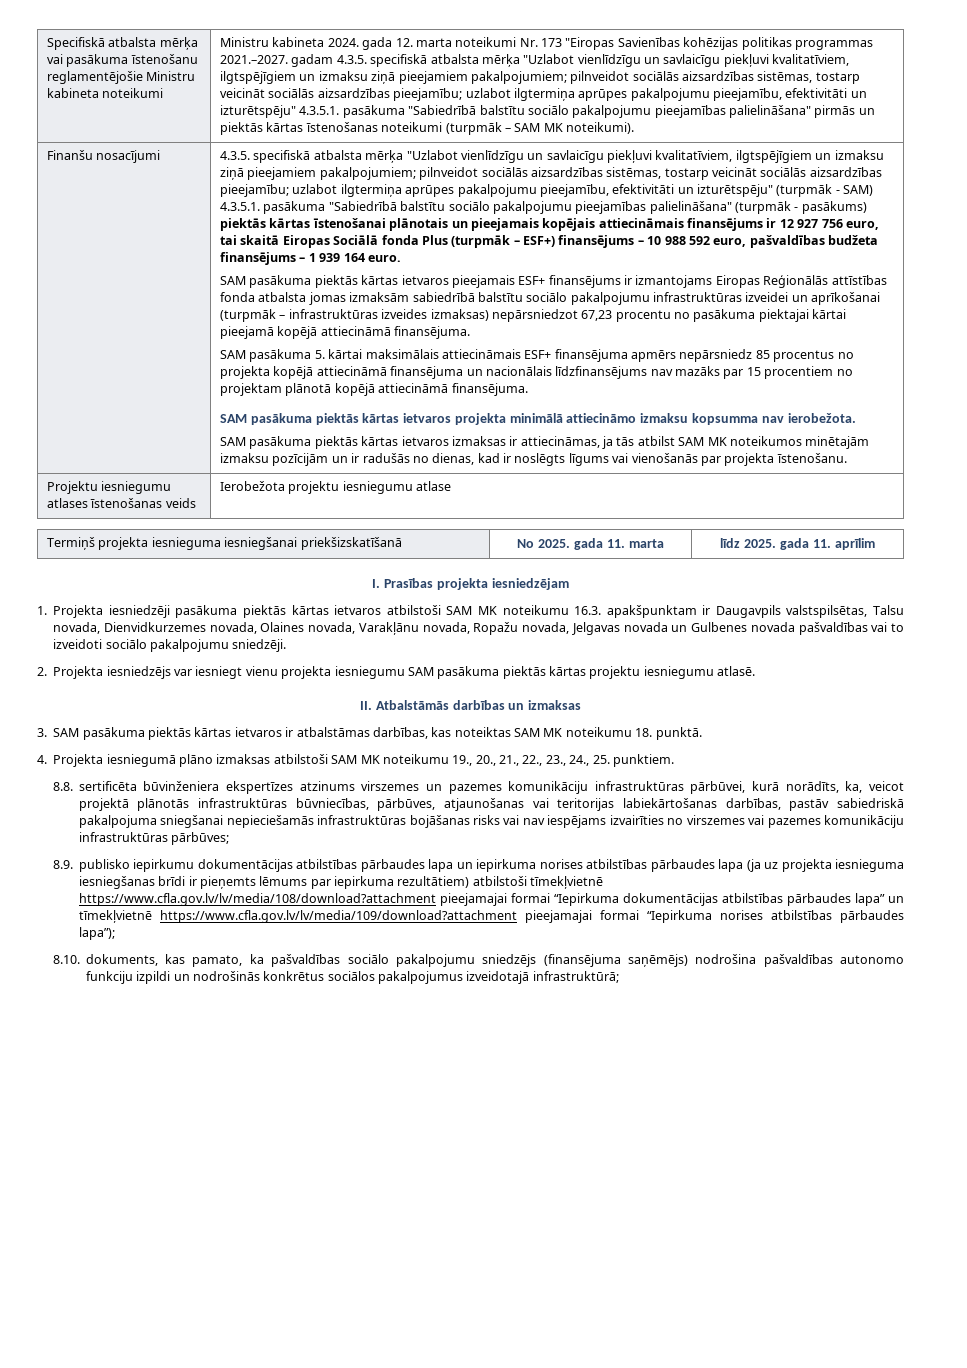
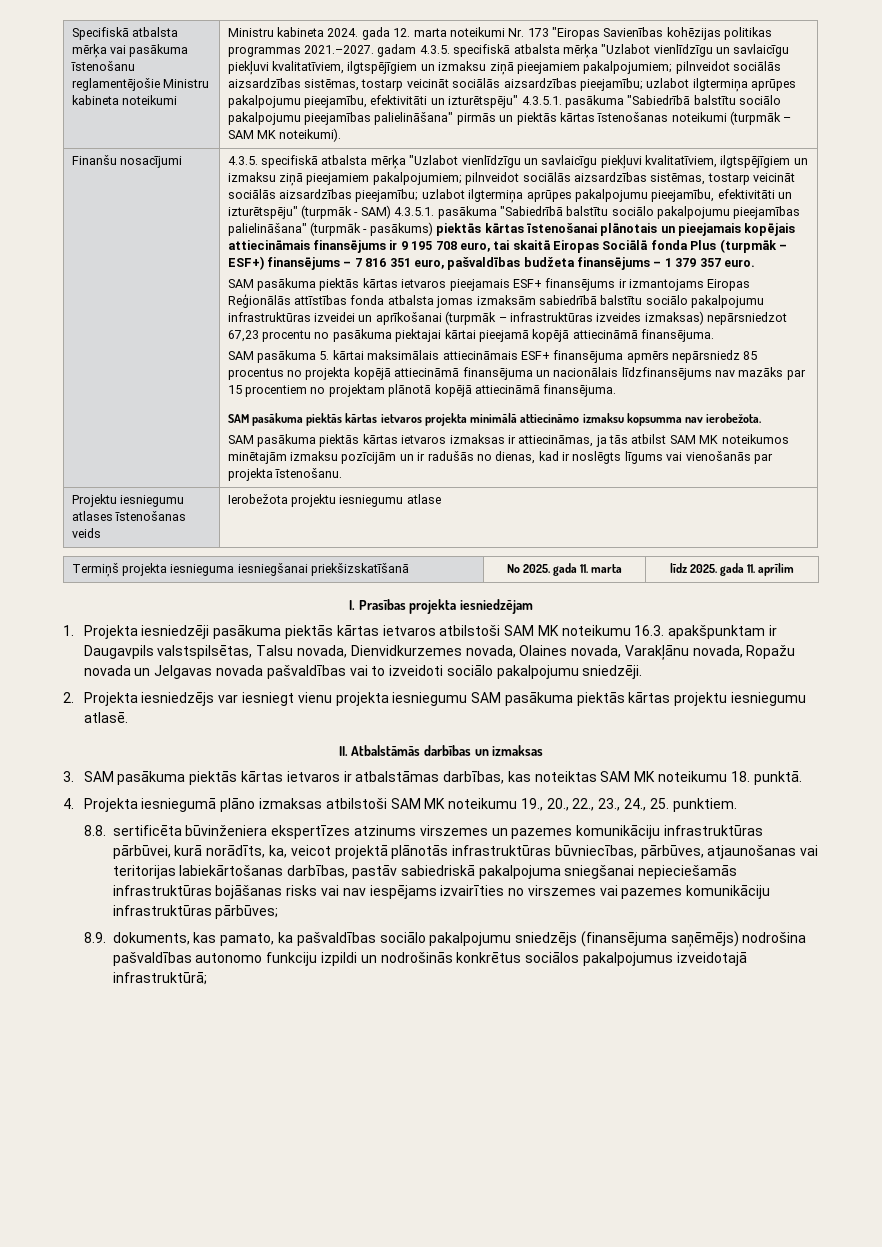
[779,219,843,228] 12 927 756 -> [400,241,457,250] 9 195 708
[647,236,710,245] 10 988 592 -> [354,258,411,267] 7 816 351
[319,253,365,262] 939 164 -> [675,258,721,267] 379 357
[522,622,620,635] novada, Jelgavas -> (796, 652) none
[691,622,748,632] Gulbenes -> [154,665,213,679] Jelgavas
[499,755,519,766] 21., -> (569, 804) none
[78,859,904,872] [78,876,604,889] [78,893,904,906] [78,910,904,923] [78,927,115,940] [52,955,80,964] publisko iepirkumu dokumentācijas atbilstības pārbaudes lapa un iepirkuma norises atbilstības pārbaudes lapa (ja uz projekta iesnieguma iesniegšanas brīdi ir pieņemts lēmums par iepirkuma rezultātiem) atbilstoši tīmekļvietnē https://www.cfla.gov.lv/lv/media/108/download?attachment pieejamajai formai “Iepirkuma dokumentācijas atbilstības pārbaudes lapa” un tīmekļvietnē https://www.cfla.gov.lv/lv/media/109/download?attachment pieejamajai formai “Iepirkuma norises atbilstības pārbaudes lapa”); // 8.10. -> (106, 937) none

